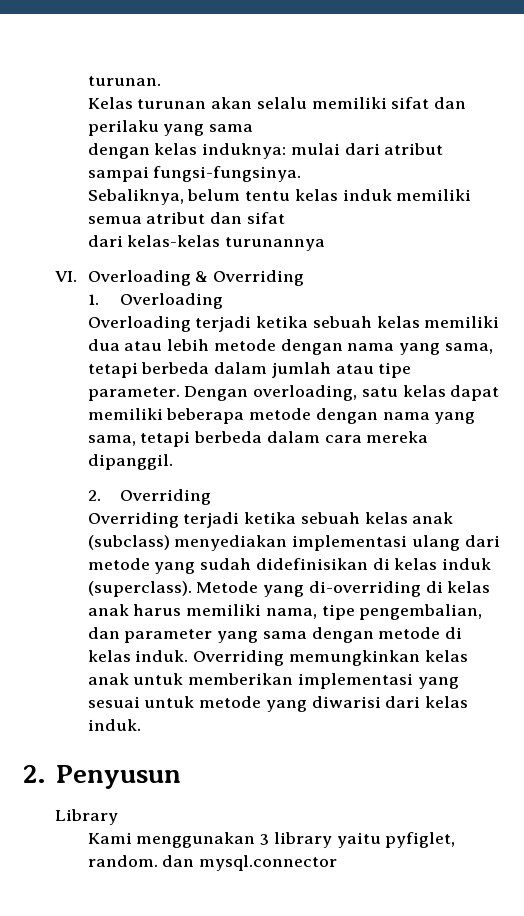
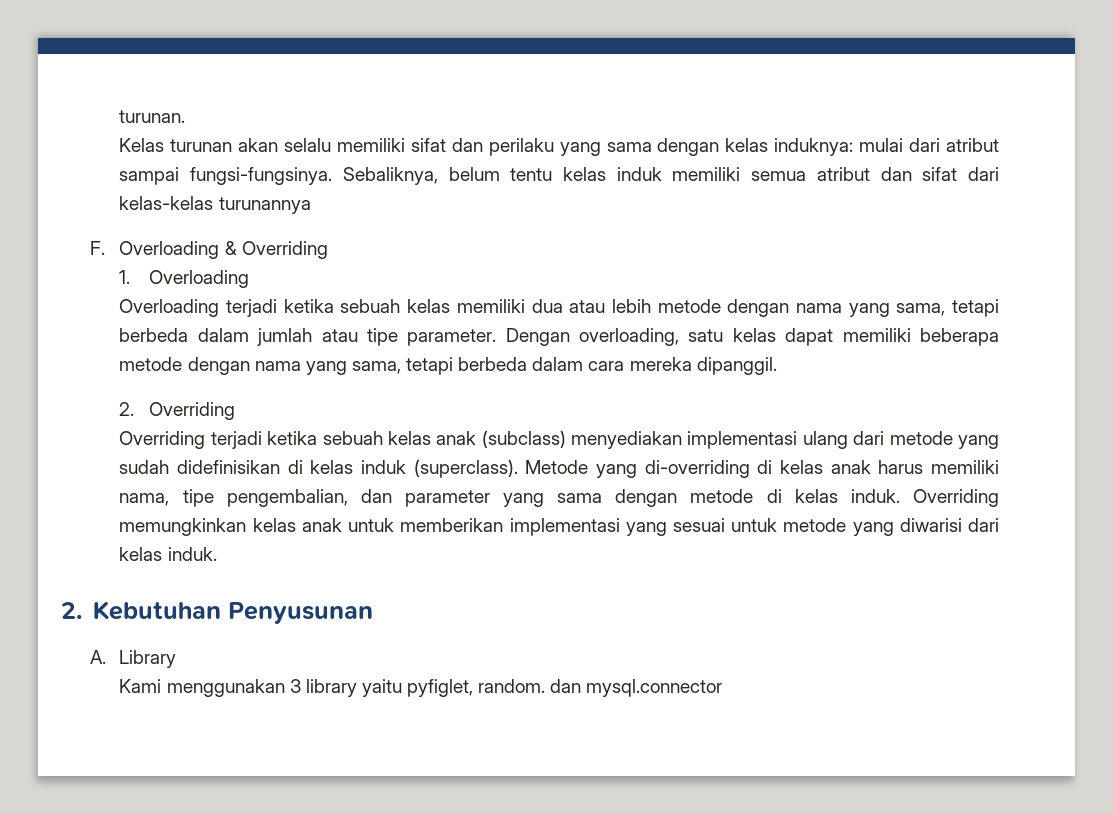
(254, 128) // -> (652, 147) none
(302, 174) // -> (333, 176) none
(285, 218) // -> (958, 174) none
[54,271,77,282] VI. -> [90,241,106,255] F.
[54,765,181,789] Penyusun // -> [92,601,373,624] [90,650,107,664] Kebutuhan Penyusunan // A.

